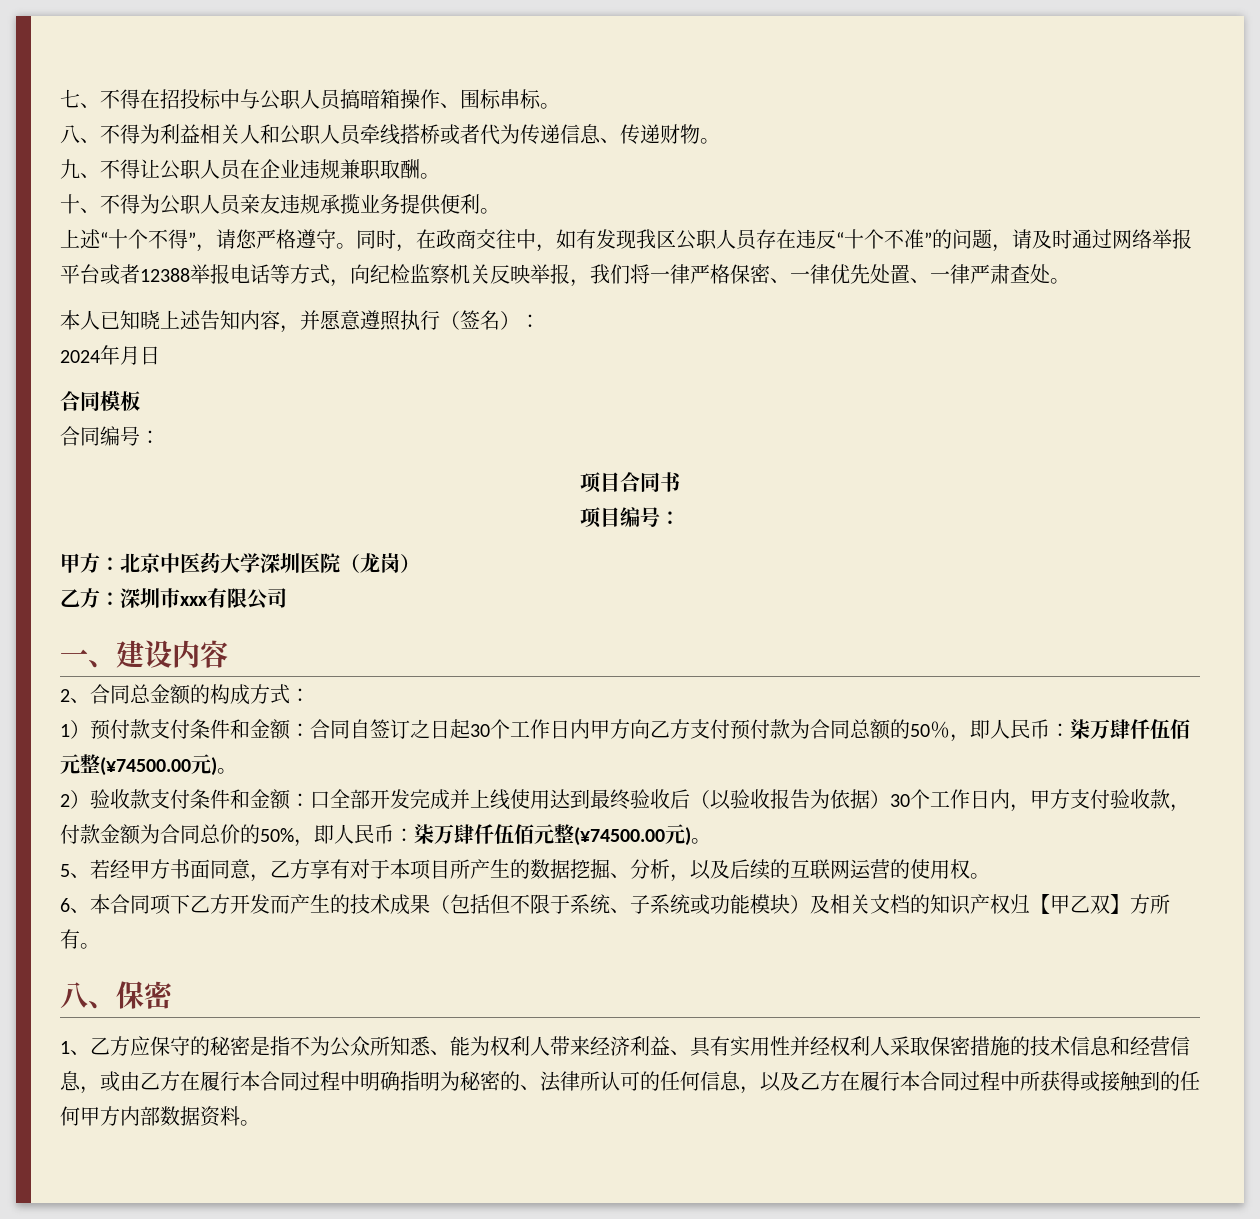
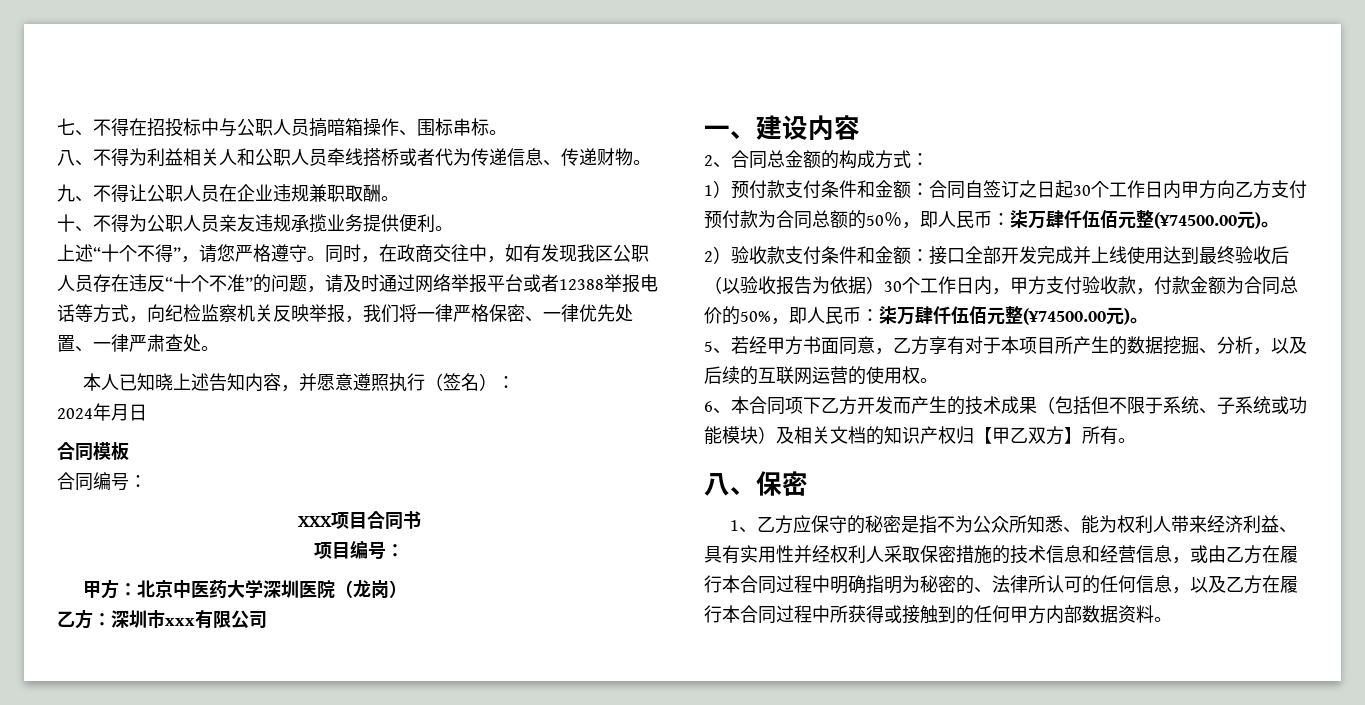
(160, 437) none -> [297,516,332,527] XXX
(310, 800) none -> [929,246,947,265] 接
[1110,894,1150,914] 】方 -> [1046,426,1082,445] 方】

